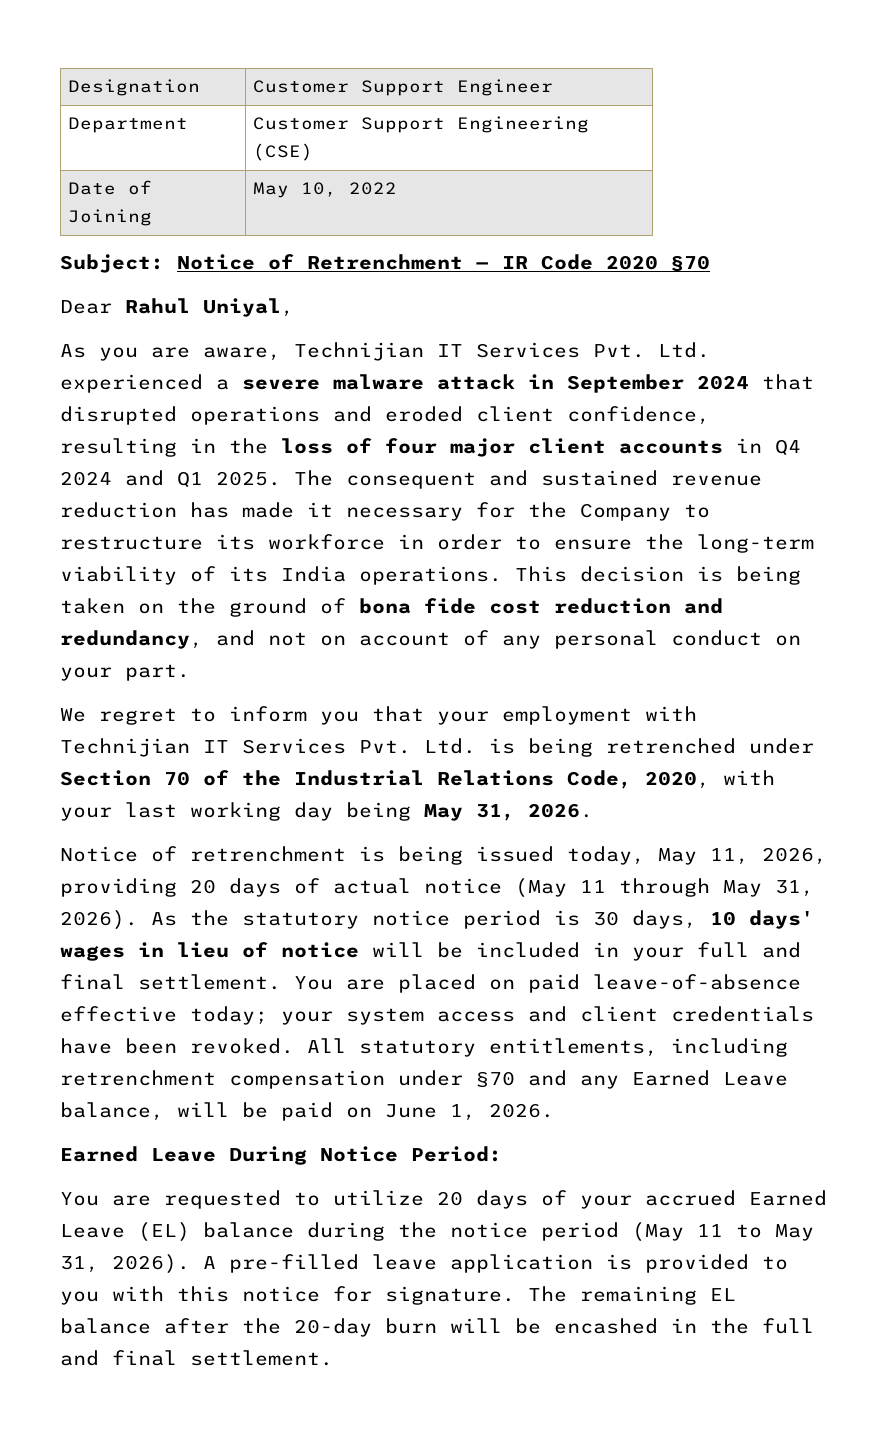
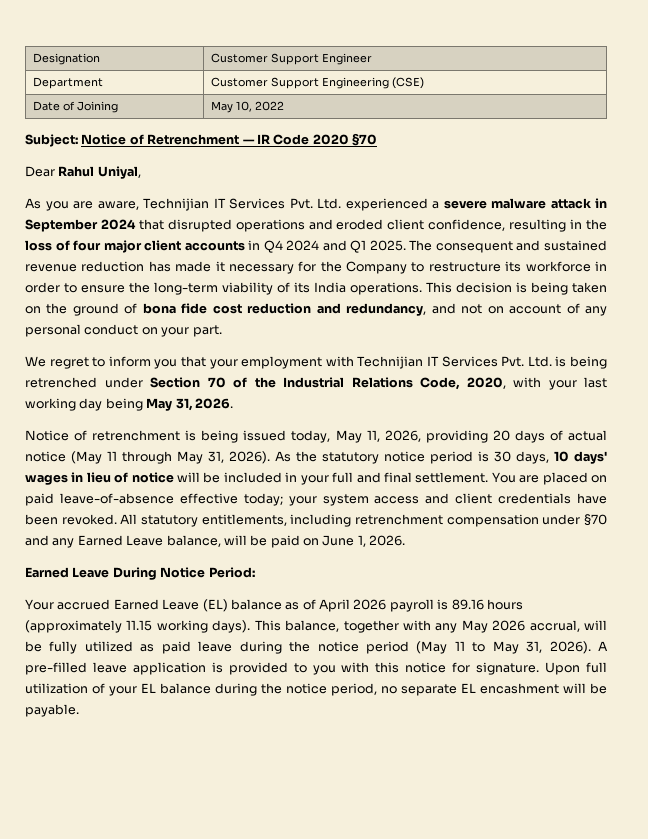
[60,1190,632,1209] You are requested to utilize 20 days of your -> [25,599,54,610] Your
(294, 1230) none -> [285,599,523,612] [25,620,608,633] [25,641,233,654] as of April 2026 payroll is 89.16 hours (approximately 11.15 working days). This balance, together with any May 2026 accrual, will be fully utilized as paid leave
[528,1286,736,1305] [60,1318,814,1337] [60,1350,333,1366] The remaining EL balance after the 20-day burn will be encashed in the full and final settlement. -> [545,662,607,675] [25,683,607,696] [25,704,79,717] Upon full utilization of your EL balance during the notice period, no separate EL encashment will be payable.

